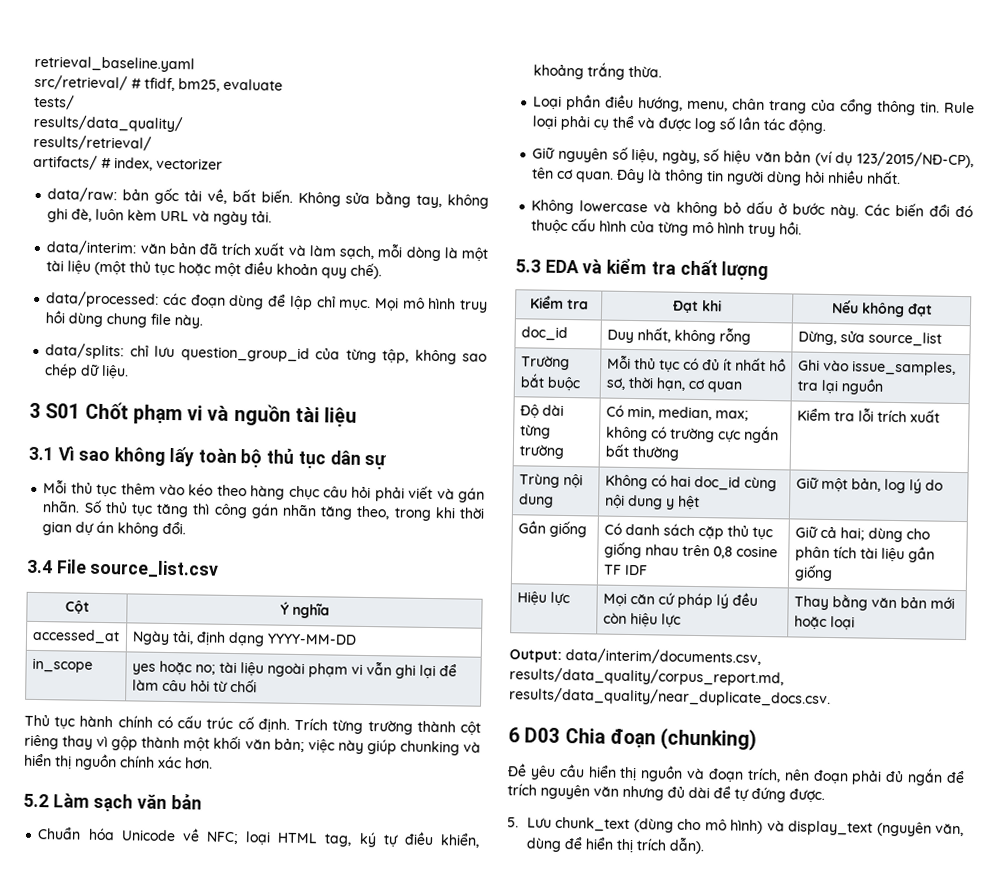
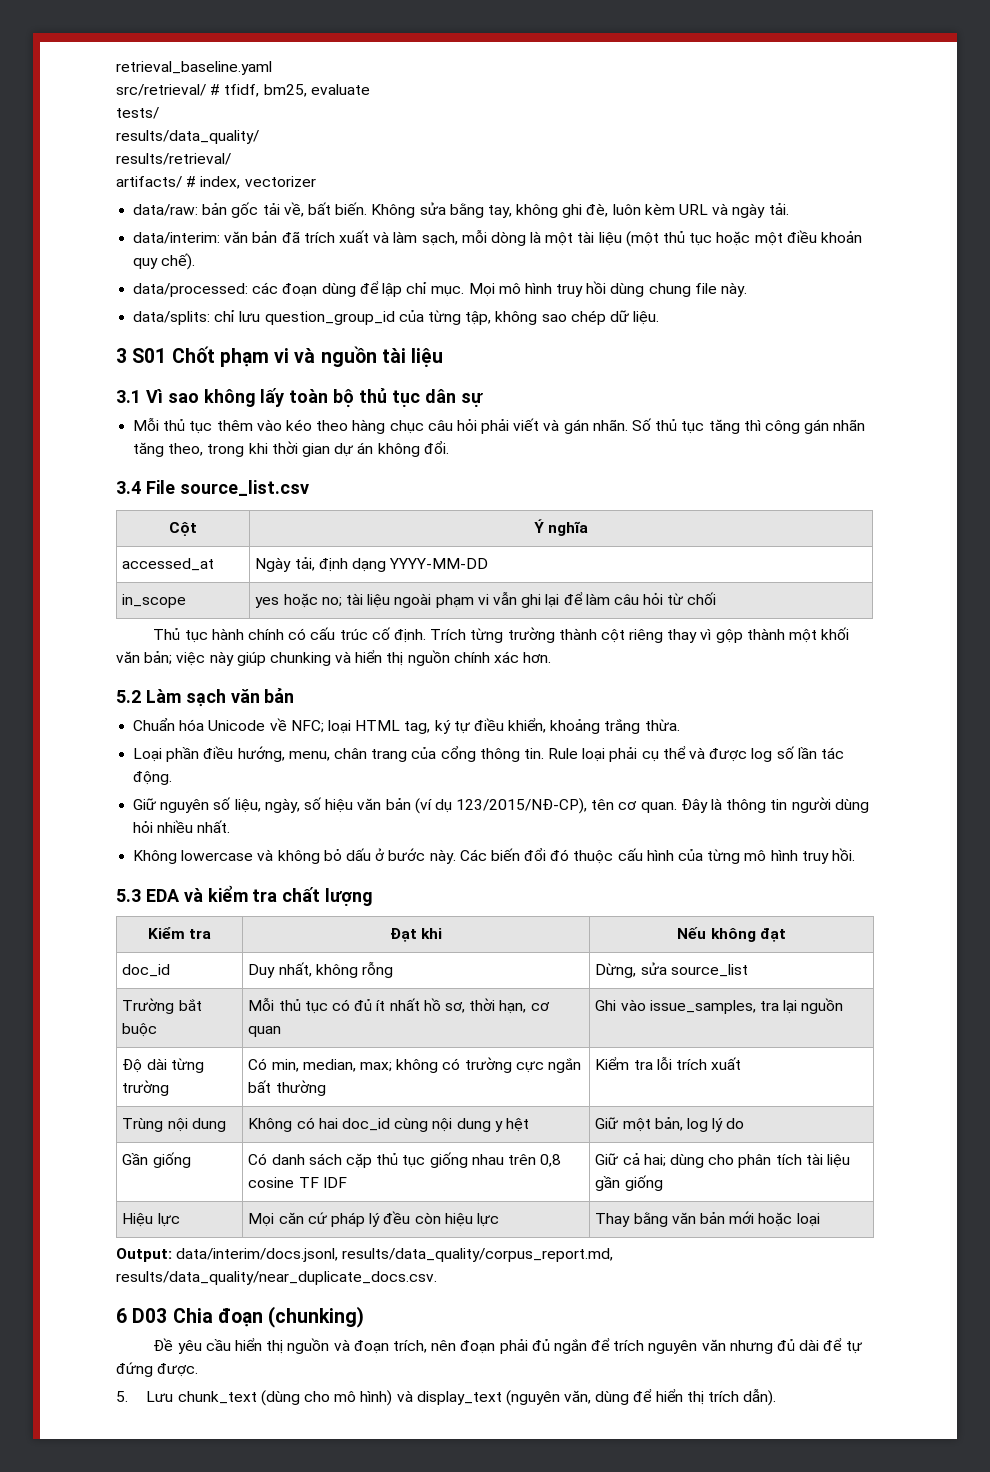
[565,648,761,665] data/interim/documents.csv, -> [176,1248,339,1262] data/interim/docs.jsonl,

